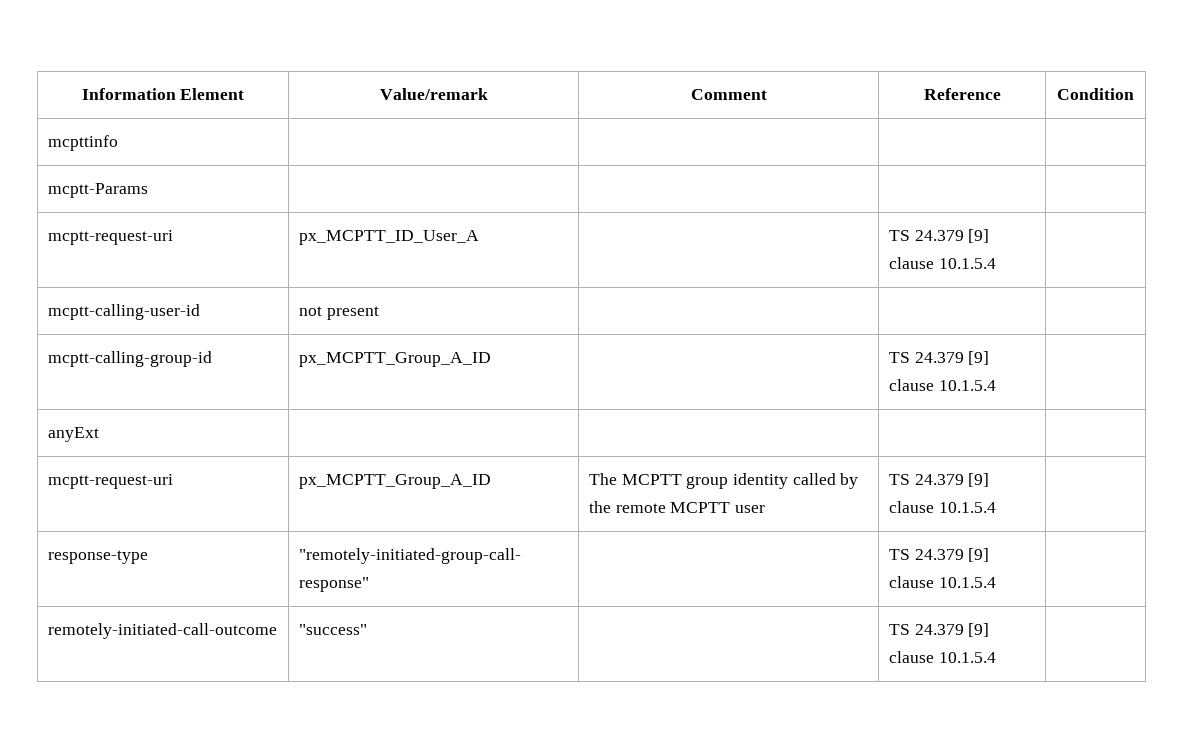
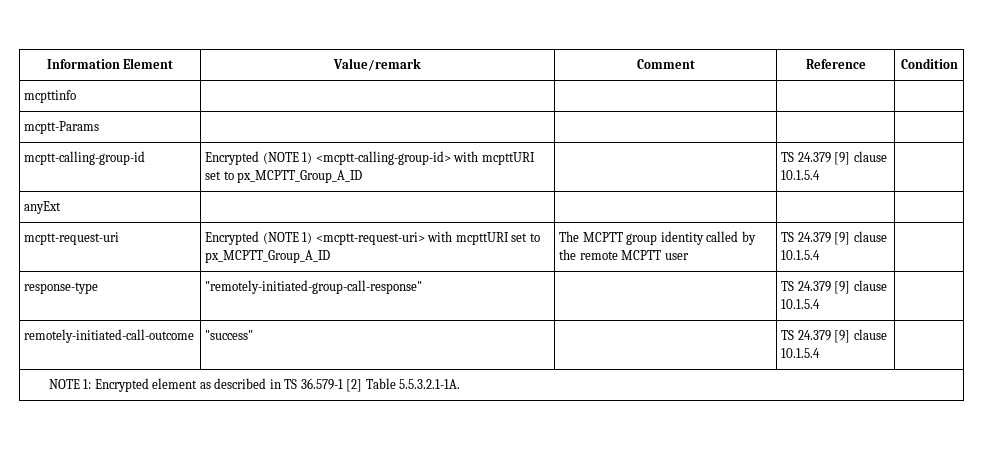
[47,230,173,245] [298,230,479,245] [888,229,990,243] [888,257,996,269] [47,304,200,320] [298,306,379,320] [47,351,212,367] mcptt-request-uri | px_MCPTT_ID_User_A | | TS 24.379 [9] clause 10.1.5.4 | // mcptt-calling-user-id | not present | | | // mcptt-calling-group-id | -> [24,151,146,165] [205,151,535,165] [205,171,234,180] mcptt-calling-group-id | Encrypted (NOTE 1) <mcptt-calling-group-id> with mcpttURI set to
(173, 481) none -> [205,231,540,245] Encrypted (NOTE 1) <mcptt-request-uri> with mcpttURI set to
(996, 657) none -> [48,378,461,392] // NOTE 1: Encrypted element as described in TS 36.579-1 [2] Table 5.5.3.2.1-1A.

